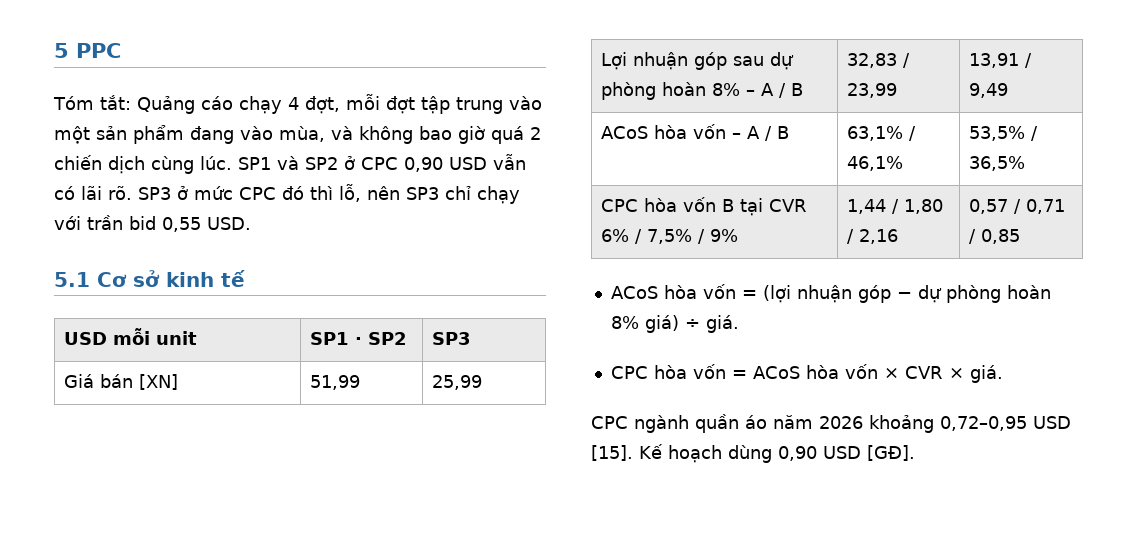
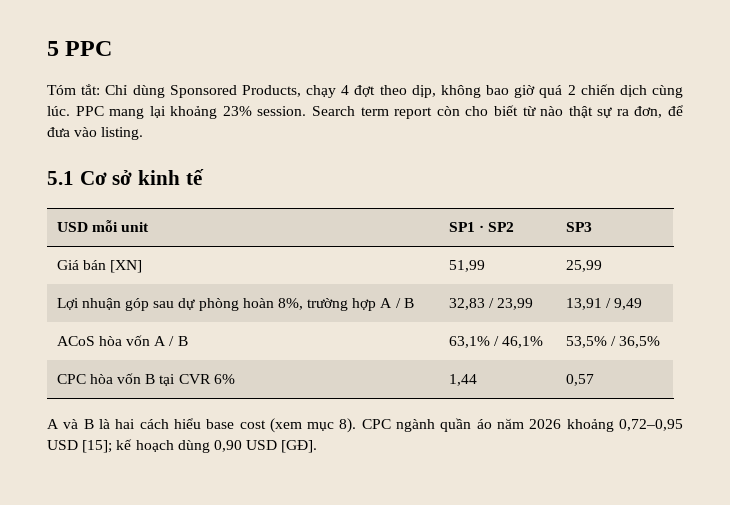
[136,94,542,114] [54,125,353,144] Quảng cáo chạy 4 đợt, mỗi đợt tập trung vào một sản phẩm đang vào mùa, và -> [105,85,436,98] Chỉ dùng Sponsored Products, chạy 4 đợt theo dịp,
[238,154,526,172] [54,184,520,204] [54,215,251,232] SP1 và SP2 ở CPC 0,90 USD vẫn có lãi rõ. SP3 ở mức CPC đó thì lỗ, nên SP3 chỉ chạy với trần bid 0,55 USD. -> [75,105,683,119] [47,127,144,140] PPC mang lại khoảng 23% session. Search term report còn cho biết từ nào thật sự ra đơn, để đưa vào listing.
[712,83,756,96] 8% – -> [277,298,377,311] 8%, trường hợp
[732,133,742,139] – -> (151, 340) none
[635,229,739,244] [847,199,944,214] [847,229,899,244] [969,199,1066,214] [969,229,1021,244] [610,284,1051,303] [610,315,739,333] [610,364,1003,383] / 7,5% / 9% | 1,44 / 1,80 / 2,16 | 0,57 / 0,71 / 0,85 // ACoS hòa vốn = (lợi nhuận góp − dự phòng hoàn 8% giá) ÷ giá. // CPC hòa vốn = ACoS hòa vốn × CVR × giá. // -> [448,374,477,386] [565,374,594,386] [47,418,357,433] | 1,44 | 0,57 // A và B là hai cách hiểu base cost (xem mục 8).
[591,444,663,461] [15]. Kế -> [82,439,133,453] [15]; kế

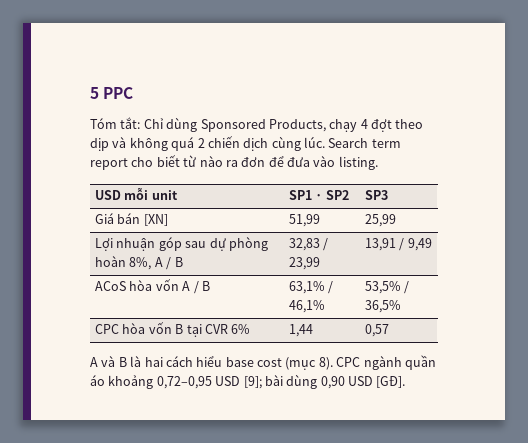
[411,85,536,98] dịp, không bao giờ -> [90,137,168,151] dịp và không
[75,106,307,119] PPC mang lại khoảng 23% session. -> (325, 142) none
[436,106,460,116] còn -> (128, 164) none
[568,106,663,118] thật sự ra đơn, -> [225,157,266,167] ra đơn
[47,169,204,185] // 5.1 Cơ sở kinh tế -> (378, 163) none
[307,298,377,311] trường hợp -> (152, 263) none
[269,418,335,433] (xem mục -> [285,357,317,370] (mục
[497,418,562,429] năm 2026 -> (105, 380) none
[82,439,174,453] [15]; kế hoạch -> [243,375,283,389] [9]; bài

